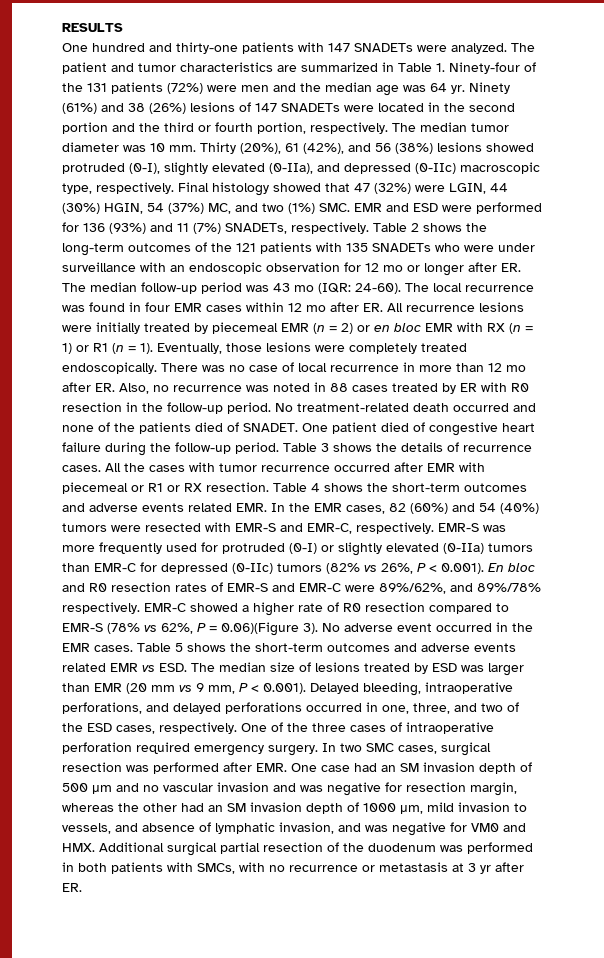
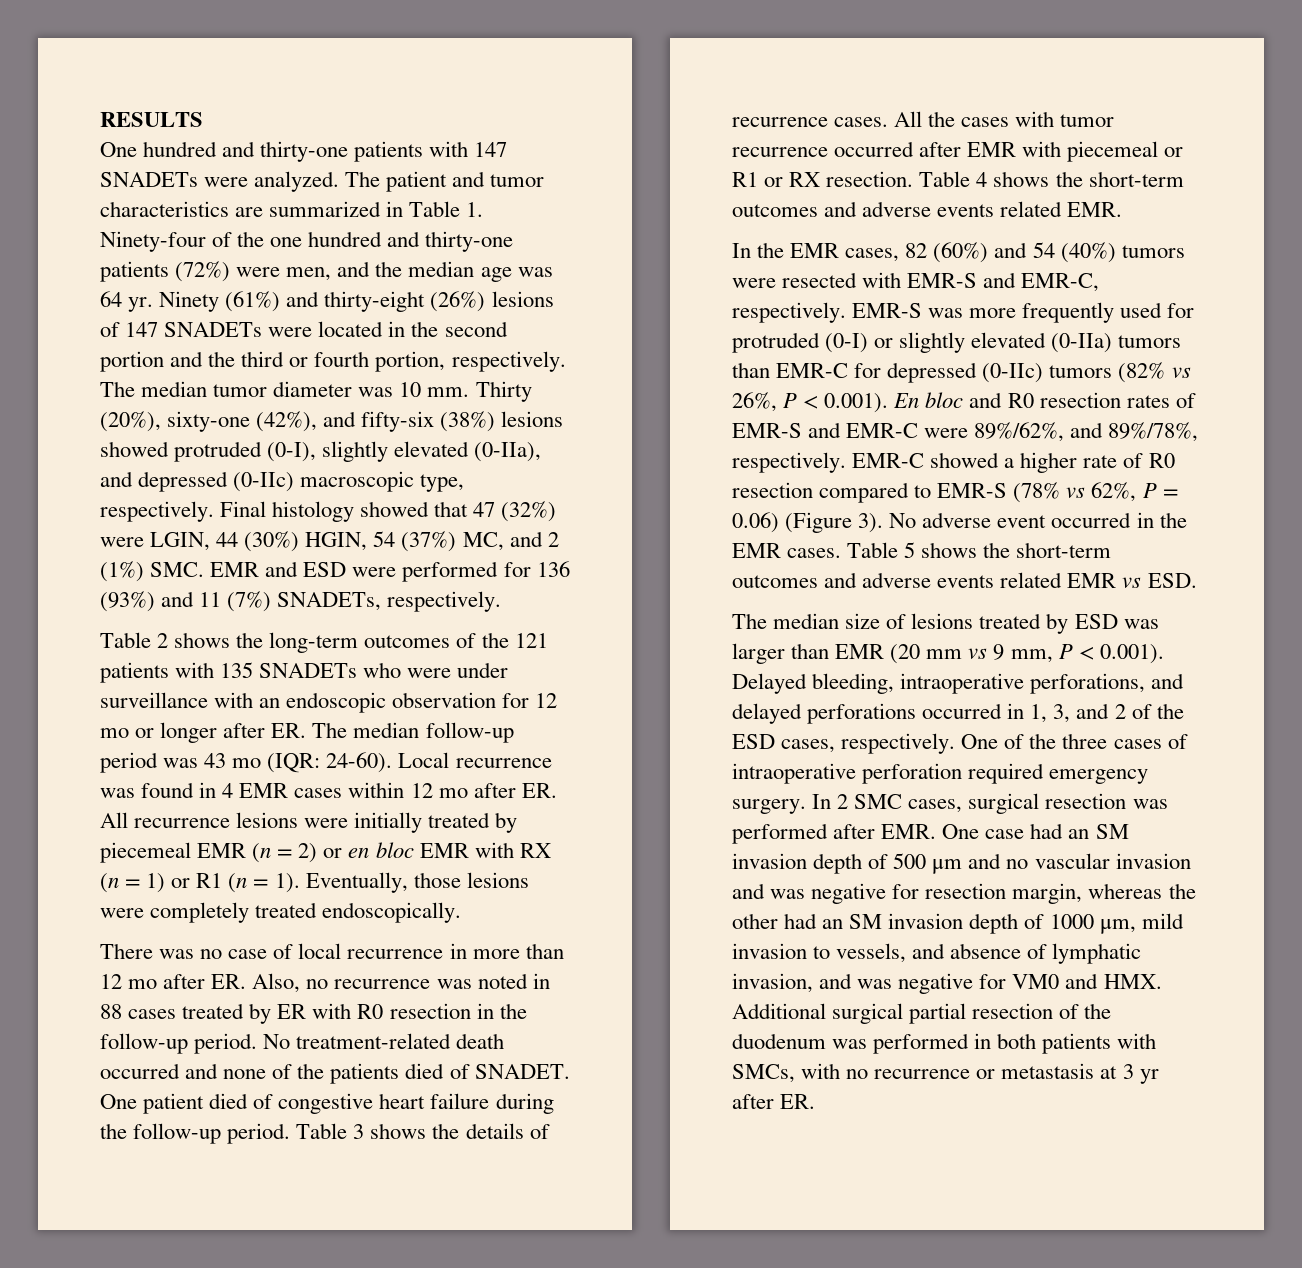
[87,83,107,92] 131 -> [270,231,514,252] one hundred and thirty-one
[241,85,269,92] men -> [286,267,332,281] men,
[128,103,145,112] 38 -> [324,291,426,312] thirty-eight
[285,143,299,152] 61 -> [167,411,251,432] sixty-one
[375,143,391,152] 56 -> [361,411,435,432] fifty-six
[262,203,284,212] two -> [547,532,559,547] 2
(369, 228) none -> (502, 601) //
[405,283,462,292] The local -> [398,752,450,768] Local
[145,302,170,312] four -> [222,783,234,798] 4
(157, 368) none -> (462, 912) //
(267, 507) none -> (1123, 209) //
[477,583,541,592] 89%/78% -> [1108,422,1199,442] 89%/78%,
[221,622,299,636] 0.06)(Figure -> [732,512,853,533] 0.06) (Figure
(187, 667) none -> (1197, 580) //
[382,703,503,714] one, three, and two -> [1030,703,1126,723] 1, 3, and 2
[340,743,362,752] two -> [837,794,849,809] 2

